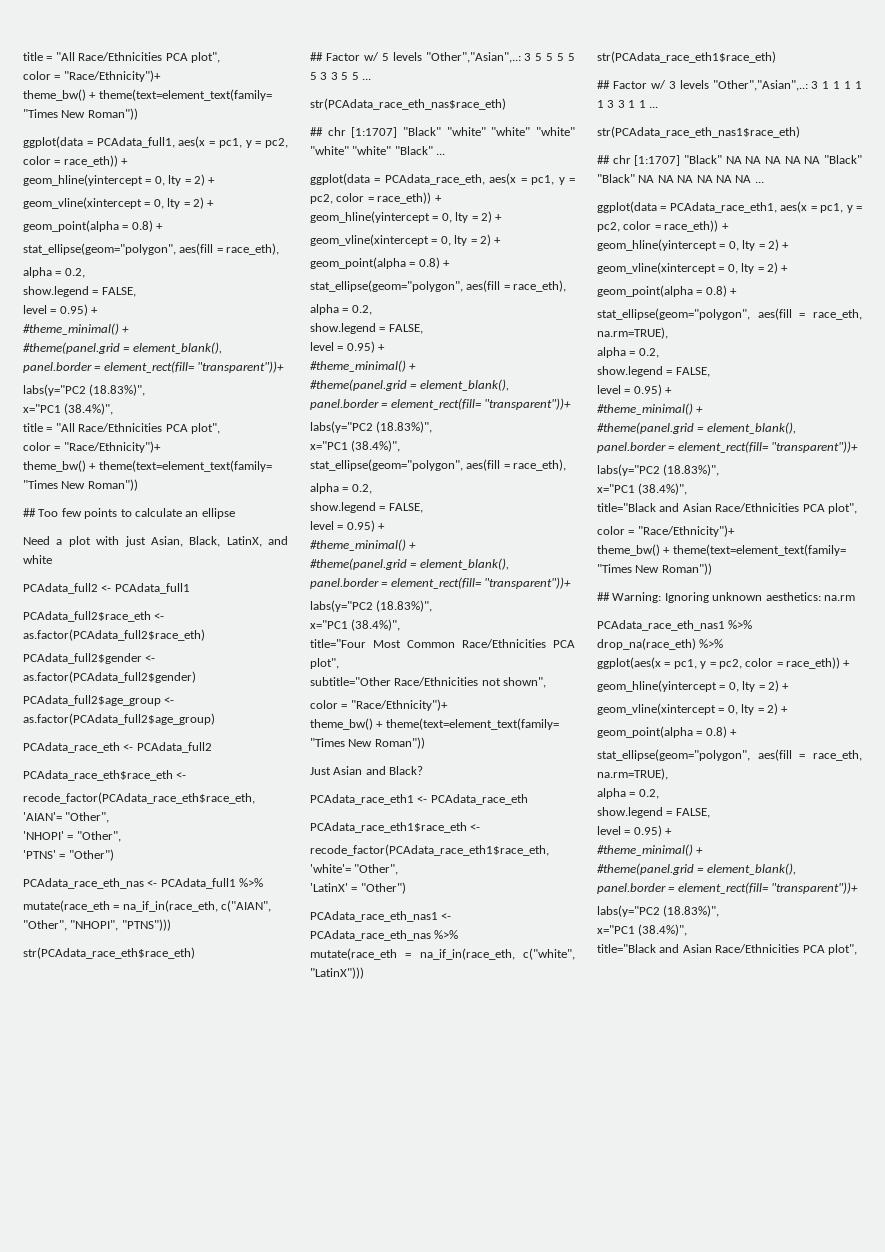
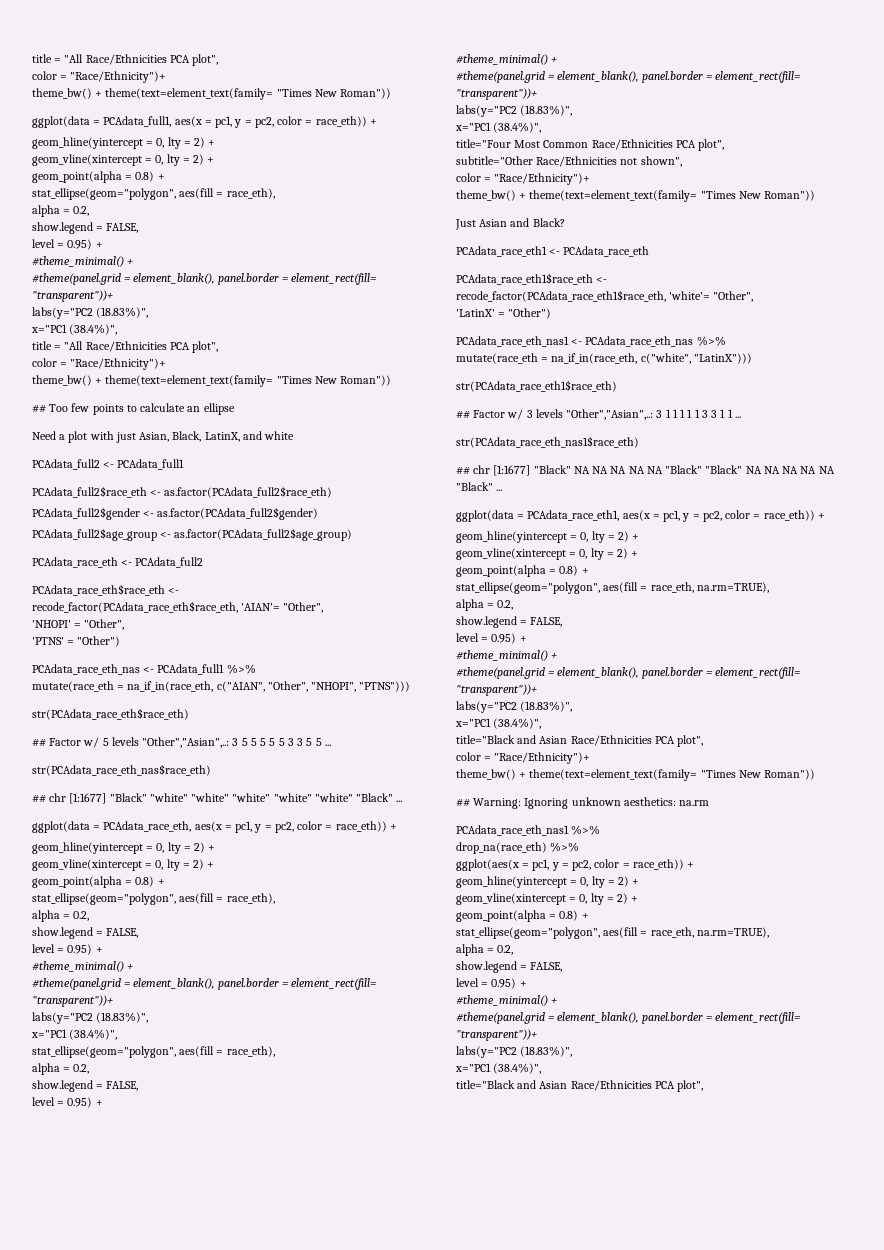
[351,127,398,138] [1:1707] -> [69,793,107,804] [1:1677]
[634,155,681,166] [1:1707] -> [493,465,531,476] [1:1677]
[735,175,752,183] NA -> [456,482,493,491] "Black"

